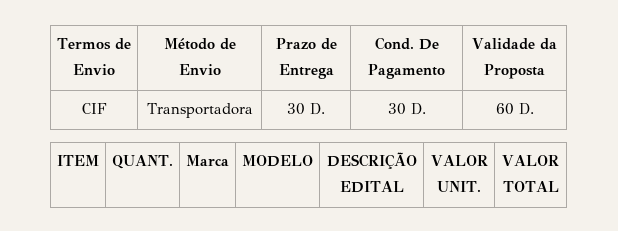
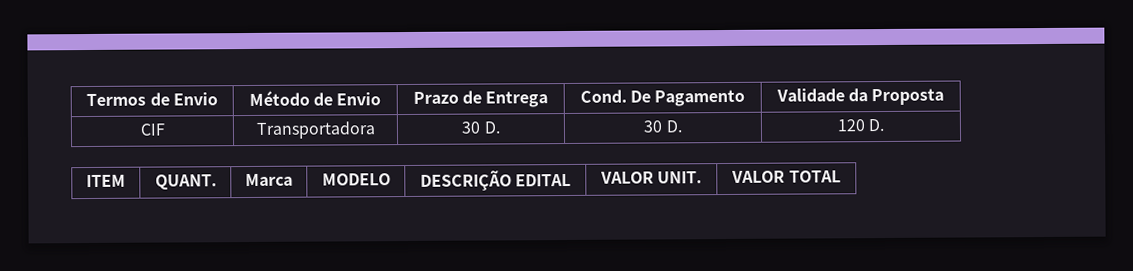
[495,103,514,115] 60 -> [836,119,865,132] 120

